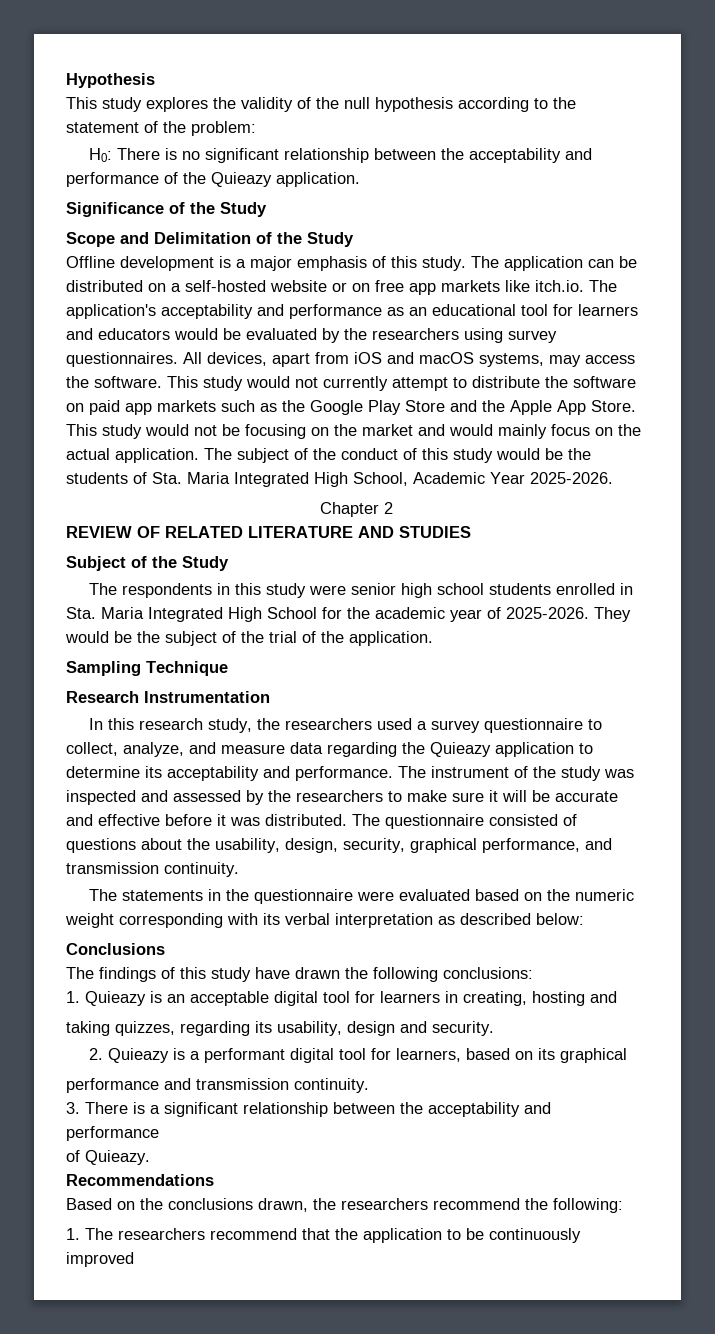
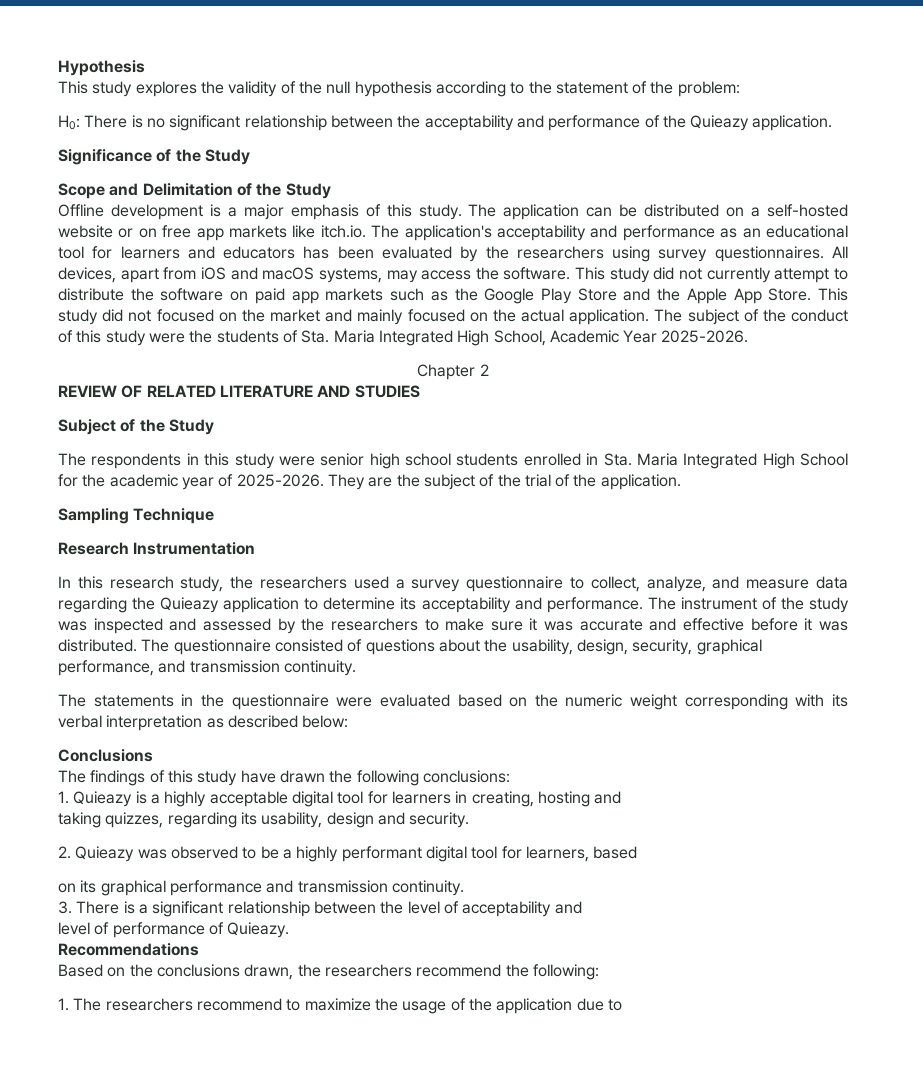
[174,328,241,340] would be -> [303,246,374,259] has been
[246,376,290,388] would -> [653,267,675,280] did
[145,424,306,439] would not be focusing -> [102,309,214,322] did not focused
[449,424,590,439] would mainly focus -> [357,309,465,325] mainly focused
[496,448,563,460] would be -> [148,333,185,343] were
[65,631,132,643] would be -> [368,477,393,487] are
[502,790,550,802] will be -> [544,621,574,631] was
[167,994,185,1003] an -> [150,791,207,807] a highly
[172,1048,200,1060] is a -> [137,846,339,862] was observed to be a highly
(510, 1054) none -> (638, 852) //
(627, 1055) // -> (166, 888) none
[428,1102,551,1117] [66,1126,159,1141] acceptability and performance // -> [407,901,582,917] [58,922,205,938] level of acceptability and // level of performance
[302,1228,581,1243] [66,1252,134,1267] that the application to be continuously improved -> [286,998,622,1014] to maximize the usage of the application due to

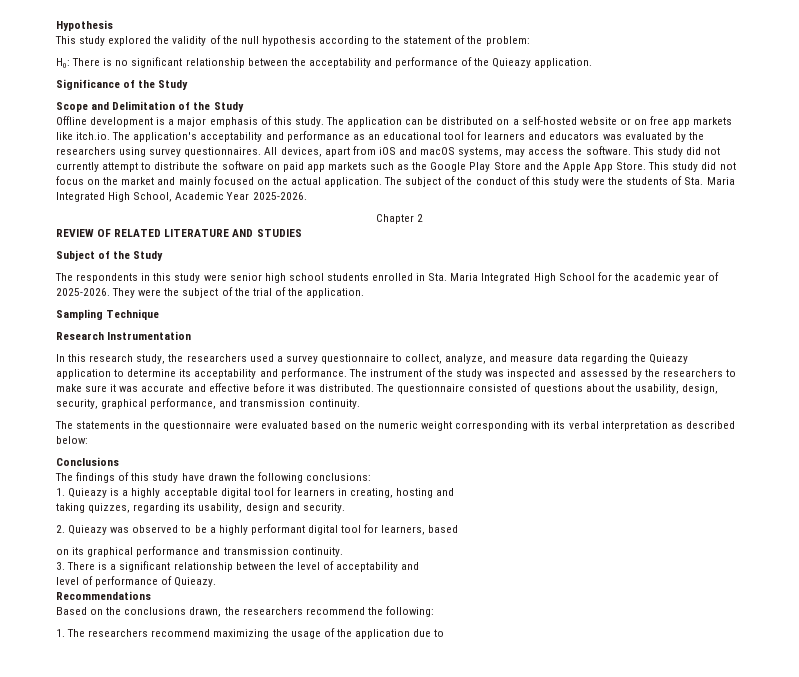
[135,81,197,97] explores -> [108,36,152,46] explored
[303,246,374,259] has been -> [602,134,622,140] was
[156,309,214,322] focused -> [56,176,84,185] focus
[368,477,393,487] are -> [138,289,162,296] were
[286,998,371,1011] to maximize -> [213,629,270,639] maximizing

